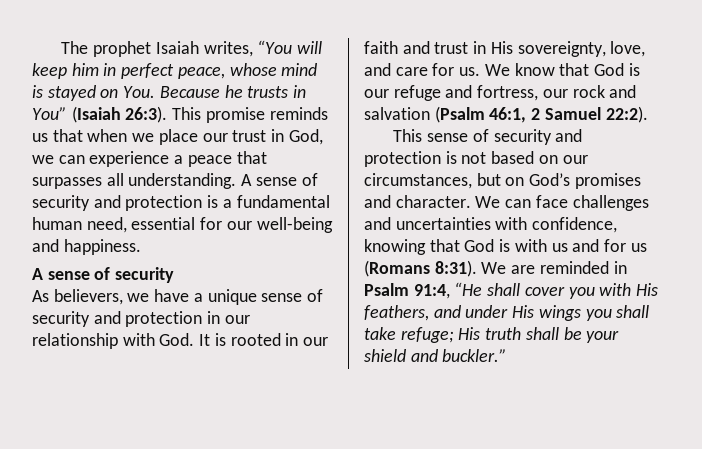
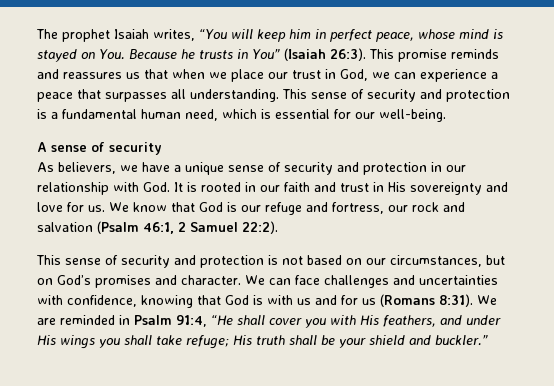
(328, 113) none -> [37,69,122,79] and reassures
[241,174,253,186] A -> [282,89,307,99] This
(127, 225) none -> [222,109,271,119] which is
[256,217,333,233] [32,239,141,255] well-being and happiness. -> [379,109,446,122] well-being.
[517,41,646,57] [364,63,428,76] sovereignty, love, and care -> [410,182,508,195] [37,202,63,212] sovereignty and love

